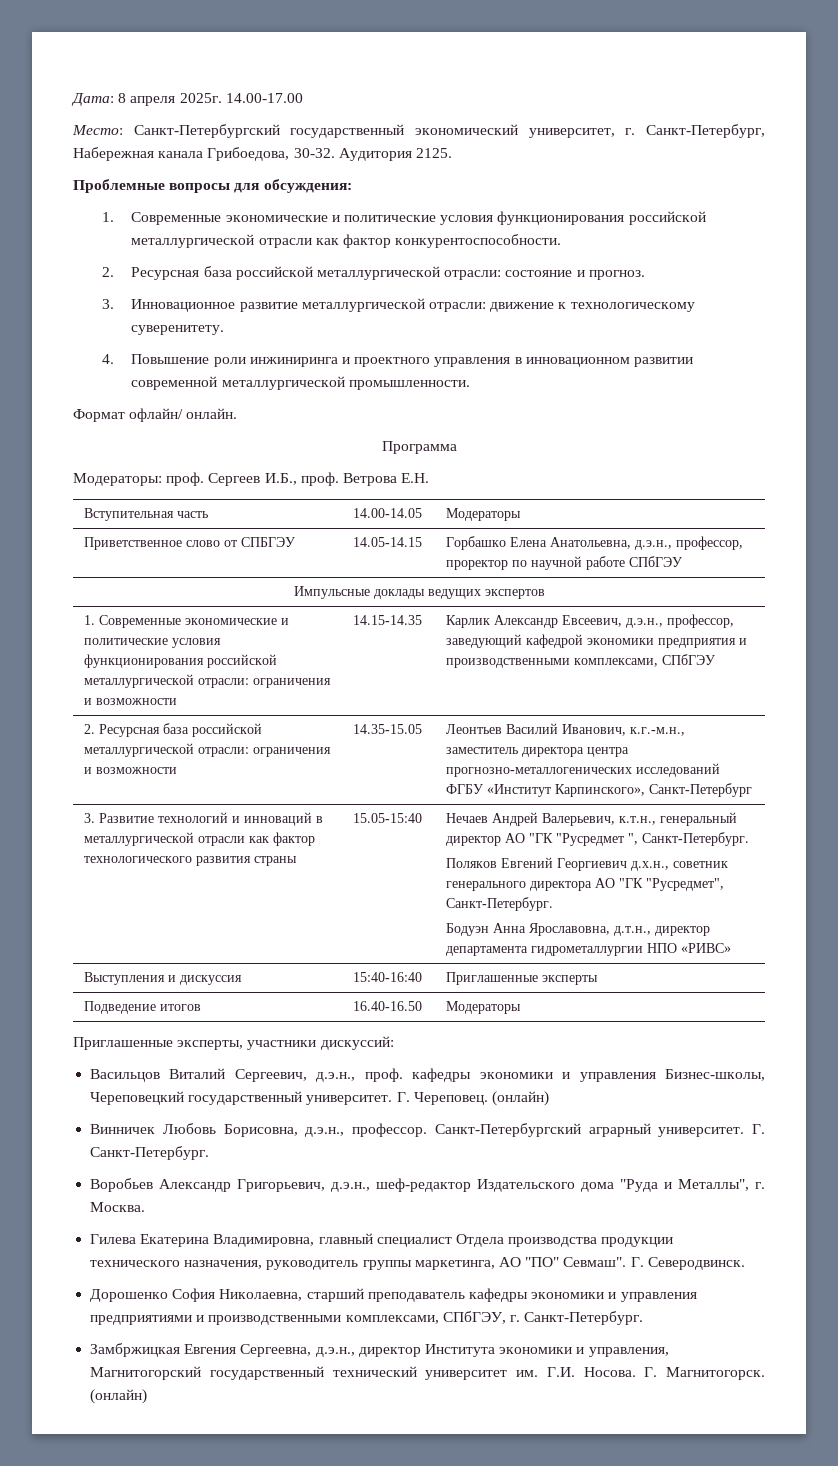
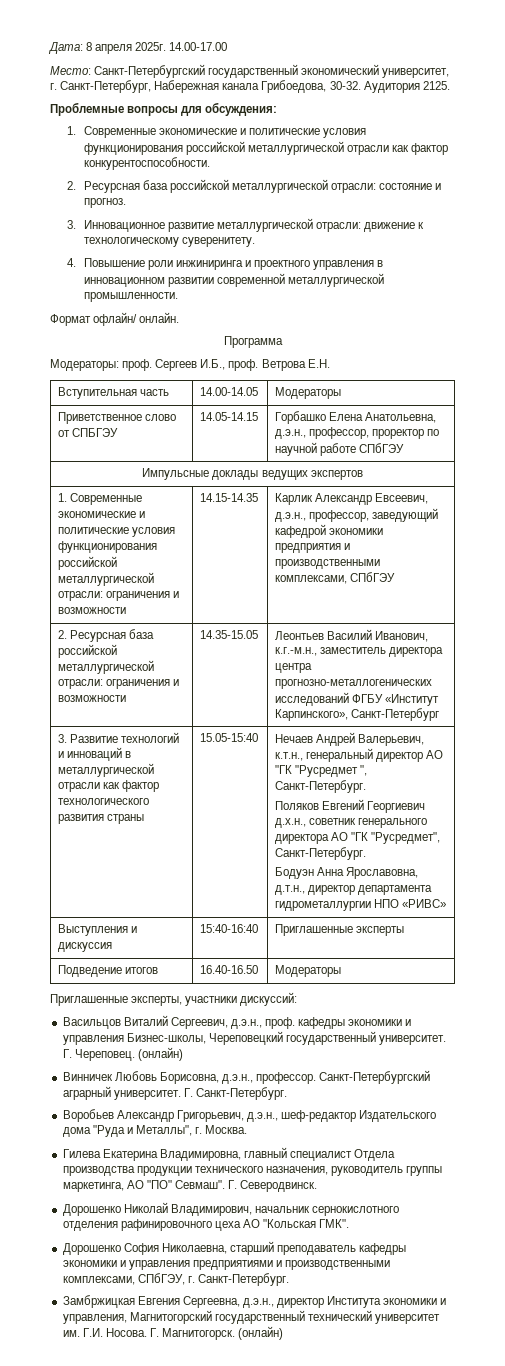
(745, 1263) none -> [62,1202,400,1216] [62,1219,350,1231] // Дорошенко Николай Владимирович, начальник сернокислотного отделения рафинировочного цеха АО "Кольская ГМК".

